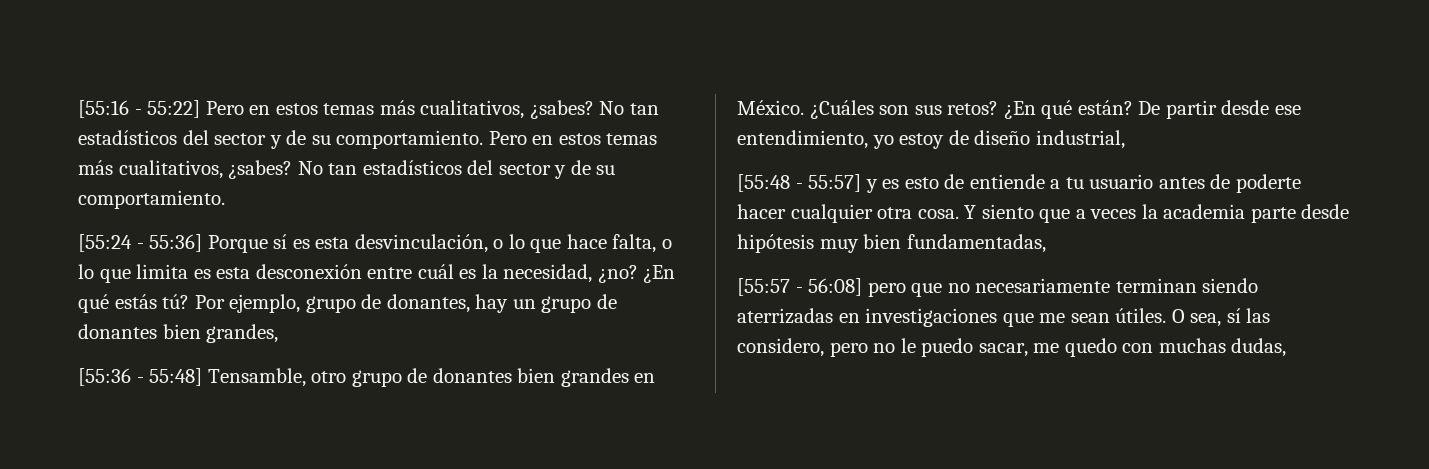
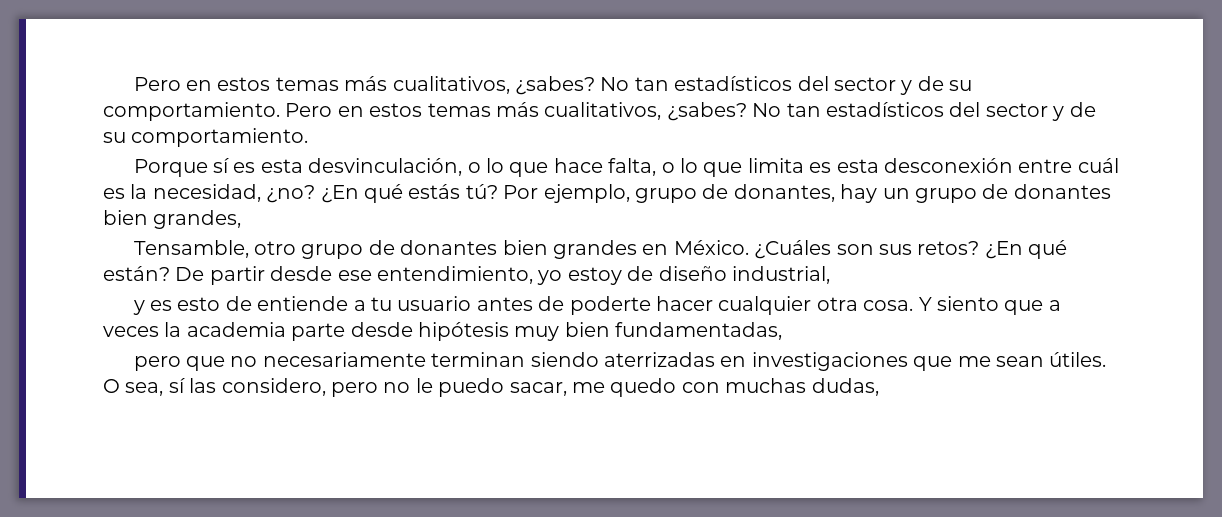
[78,100,201,118] [55:16 - 55:22] -> (133, 84) none
[78,234,203,252] [55:24 - 55:36] -> (309, 137) none
[78,368,203,386] [55:36 - 55:48] -> (242, 219) none
[737,174,862,192] [55:48 - 55:57] -> (830, 275) none
[737,278,863,296] [55:57 - 56:08] -> (783, 331) none

